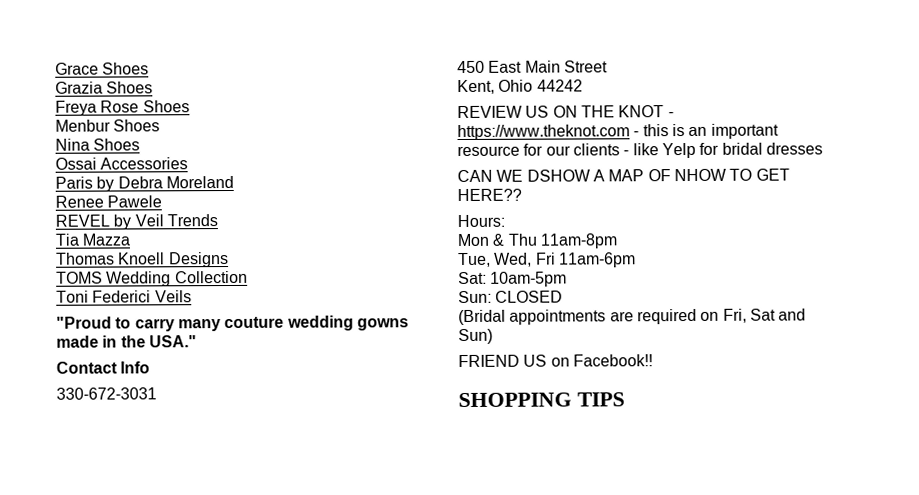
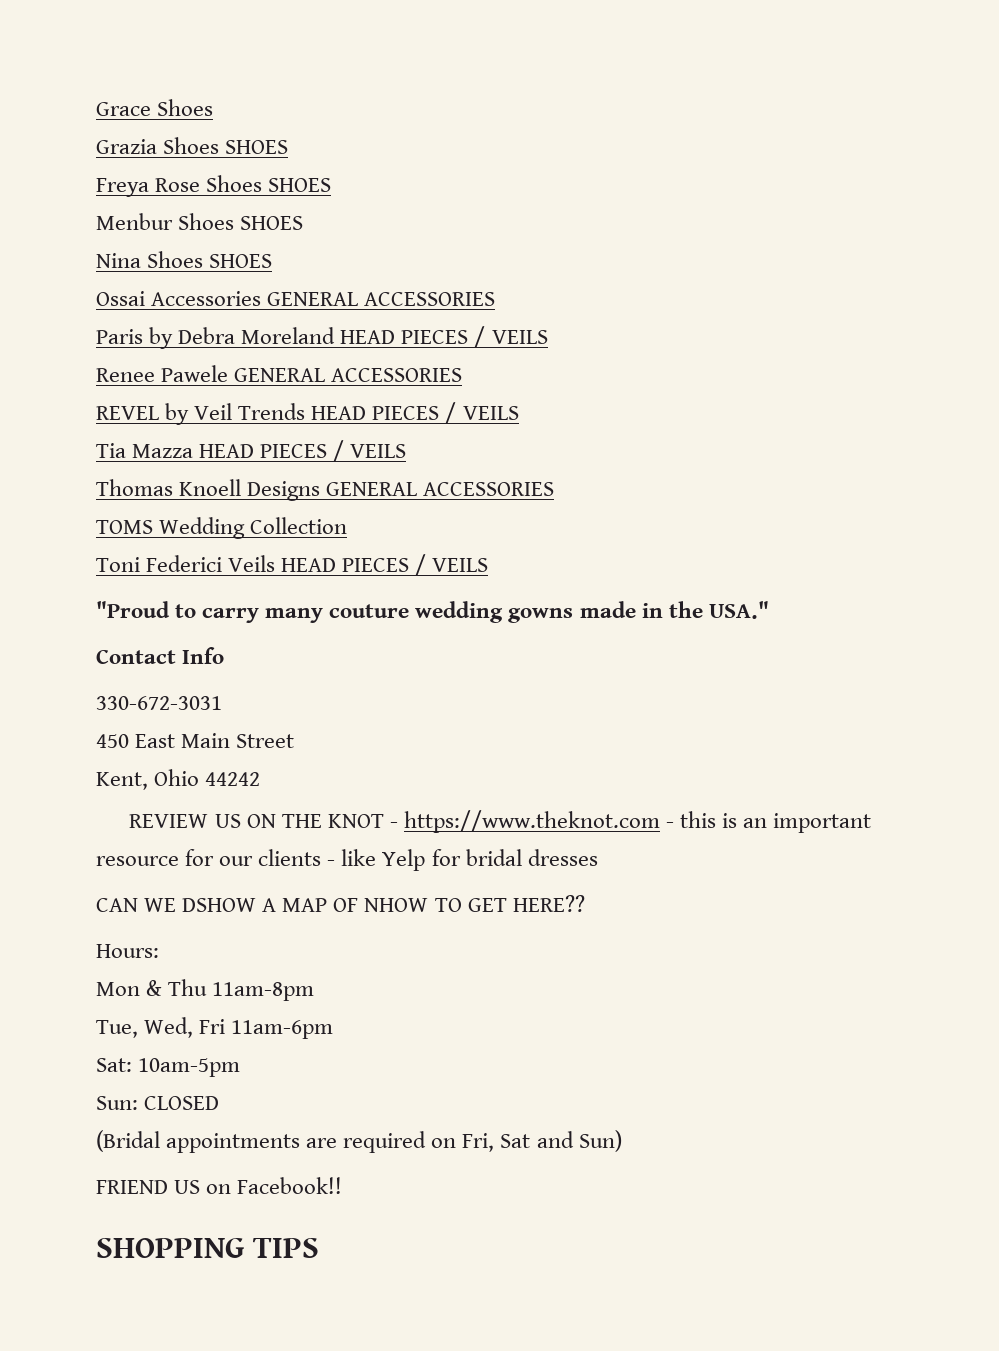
(154, 87) none -> [225,140,289,154] SHOES
(190, 106) none -> [268,178,332,192] SHOES
(161, 125) none -> [240,216,304,230] SHOES
(141, 144) none -> [209,254,273,268] SHOES
(189, 163) none -> [267,292,496,306] GENERAL ACCESSORIES
(234, 182) none -> [340,326,548,348] HEAD PIECES / VEILS
(163, 201) none -> [234,368,463,382] GENERAL ACCESSORIES
[55,233,131,246] // Tia Mazza -> [311,402,519,424] [96,440,407,462] HEAD PIECES / VEILS // Tia Mazza HEAD PIECES / VEILS
(229, 260) none -> [326,482,555,496] GENERAL ACCESSORIES
(192, 296) none -> [281,554,489,576] HEAD PIECES / VEILS

